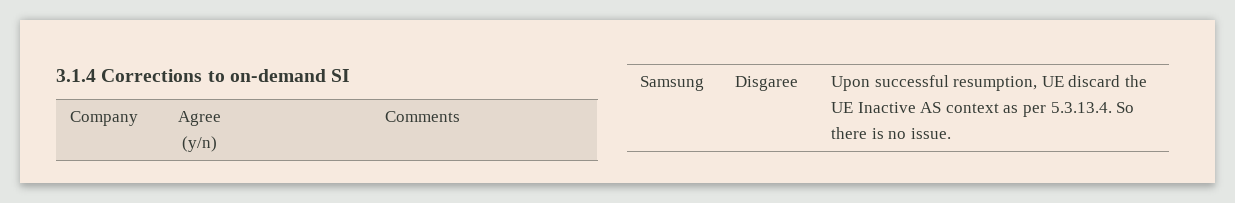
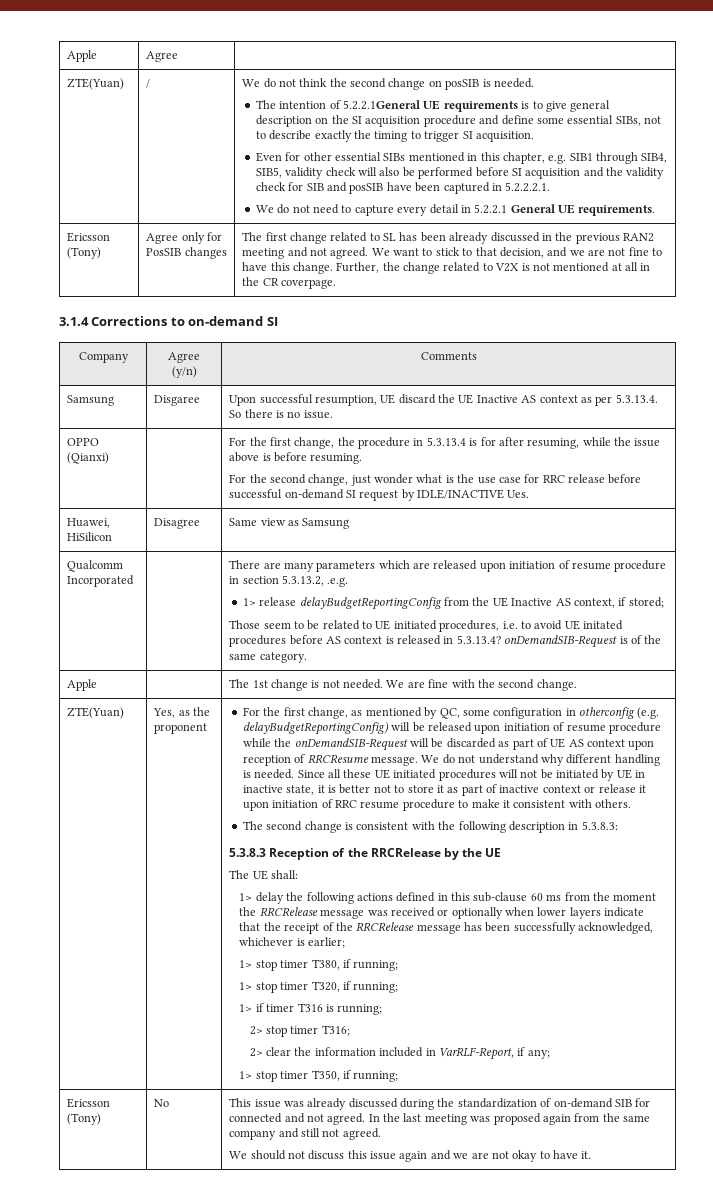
(56, 75) none -> [67,50,98,62] [146,51,179,62] [67,78,125,90] [146,79,151,88] [242,78,534,90] [255,100,611,112] [255,115,662,127] [255,130,534,142] [255,152,668,164] [255,167,665,179] [255,182,551,194] [255,204,656,216] [67,232,111,242] [67,247,102,259] [146,232,222,244] [146,247,227,259] [242,232,655,244] [242,247,663,259] [242,262,651,274] [242,277,336,289] Apple | Agree | // ZTE(Yuan) | / | We do not think the second change on posSIB is needed. // The intention of 5.2.2.1General UE requirements is to give general description on the SI acquisition procedure and define some essential SIBs, not to describe exactly the timing to trigger SI acquisition. // Even for other essential SIBs mentioned in this chapter, e.g. SIB1 through SIB4, SIB5, validity check will also be performed before SI acquisition and the validity check for SIB and posSIB have been captured in 5.2.2.2.1. // We do not need to capture every detail in 5.2.2.1 General UE requirements. // Ericsson (Tony) | Agree only for PosSIB changes | The first change related to SL has been already discussed in the previous RAN2 meeting and not agreed. We want to stick to that decision, and we are not fine to have this change. Further, the change related to V2X is not mentioned at all in the CR coverpage. //
(951, 133) none -> [67,438,100,446] [67,452,110,464] [229,437,661,449] [229,452,363,464] [229,474,642,486] [229,489,530,501] [67,518,111,528] [67,532,113,541] [154,518,201,529] [229,518,350,529] [67,560,124,572] [67,575,135,587] [229,560,667,572] [229,575,349,587] [242,597,664,610] [229,620,624,632] [229,635,662,648] [229,652,307,663] [67,679,98,691] [229,679,577,691] [67,707,125,719] [153,707,210,718] [154,723,208,734] [242,707,660,719] [242,722,661,735] [242,738,655,751] [242,754,660,766] [242,769,646,781] [242,784,646,796] [242,799,632,811] [242,821,618,833] [229,848,501,860] [229,870,298,880] [239,892,657,904] [239,907,645,919] [239,922,654,934] [239,937,346,948] [239,959,399,971] [239,981,399,993] [239,1003,383,1015] [249,1025,350,1037] [249,1047,550,1060] [239,1070,399,1082] [67,1098,111,1108] [67,1113,102,1125] [154,1099,170,1107] [229,1098,651,1110] [229,1113,651,1125] [229,1128,381,1140] [229,1150,592,1162] // OPPO (Qianxi) | | For the first change, the procedure in 5.3.13.4 is for after resuming, while the issue above is before resuming. // For the second change, just wonder what is the use case for RRC release before successful on-demand SI request by IDLE/INACTIVE Ues. // Huawei, HiSilicon | Disagree | Same view as Samsung // Qualcomm Incorporated | | There are many parameters which are released upon initiation of resume procedure in section 5.3.13.2, .e.g. // 1> release delayBudgetReportingConfig from the UE Inactive AS context, if stored; // Those seem to be related to UE initiated procedures, i.e. to avoid UE initated procedures before AS context is released in 5.3.13.4? onDemandSIB-Request is of the same category. // Apple | | The 1st change is not needed. We are fine with the second change. // ZTE(Yuan) | Yes, as the proponent | For the first change, as mentioned by QC, some configuration in otherconfig (e.g. delayBudgetReportingConfig) will be released upon initiation of resume procedure while the onDemandSIB-Request will be discarded as part of UE AS context upon reception of RRCResume message. We do not understand why different handling is needed. Since all these UE initiated procedures will not be initiated by UE in inactive state, it is better not to store it as part of inactive context or release it upon initiation of RRC resume procedure to make it consistent with others. // The second change is consistent with the following description in 5.3.8.3: // 5.3.8.3 Reception of the RRCRelease by the UE // The UE shall: // 1> delay the following actions defined in this sub-clause 60 ms from the moment the RRCRelease message was received or optionally when lower layers indicate that the receipt of the RRCRelease message has been successfully acknowledged, whichever is earlier; // 1> stop timer T380, if running; // 1> stop timer T320, if running; // 1> if timer T316 is running; // 2> stop timer T316; // 2> clear the information included in VarRLF-Report, if any; // 1> stop timer T350, if running; // Ericsson (Tony) | No | This issue was already discussed during the standardization of on-demand SIB for connected and not agreed. In the last meeting was proposed again from the same company and still not agreed. // We should not discuss this issue again and we are not okay to have it.

